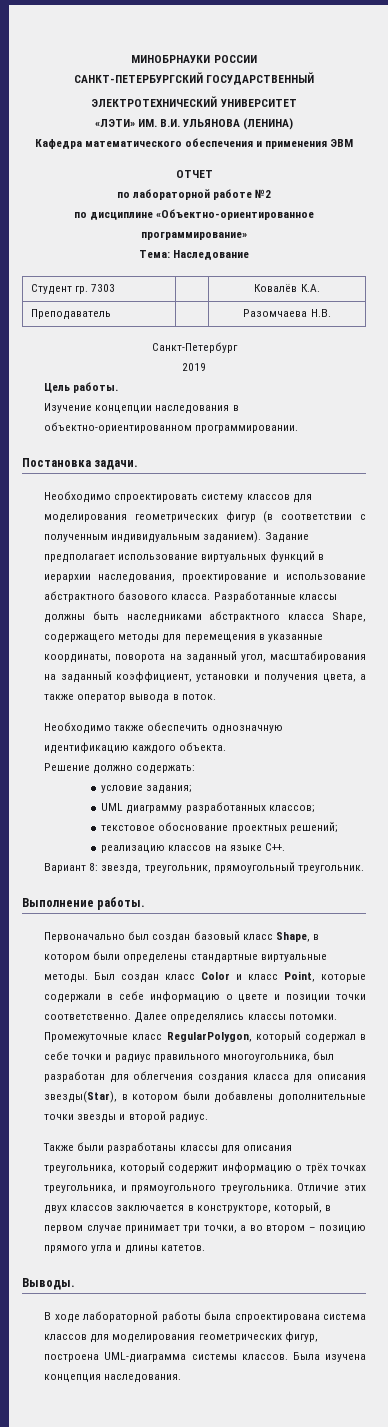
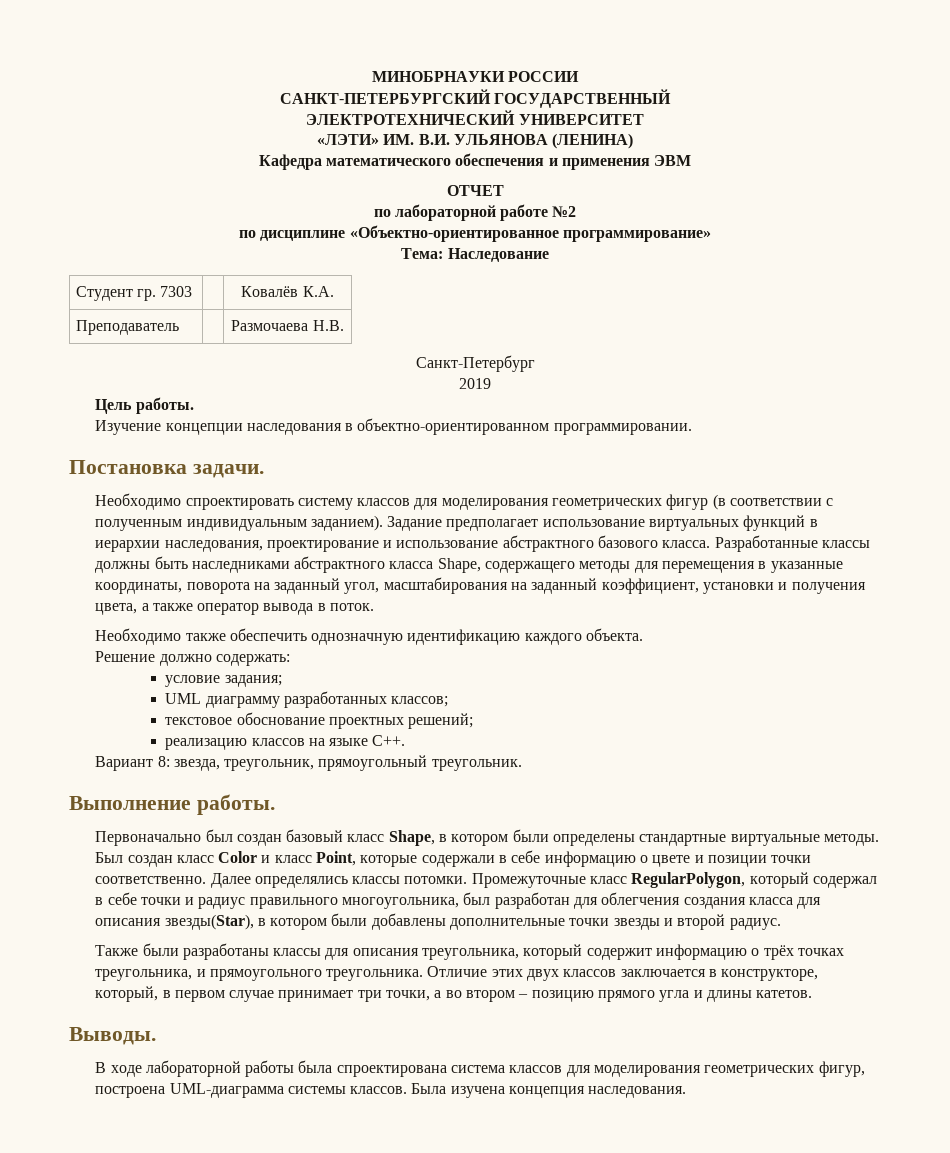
[243,309,308,317] Разомчаева -> [231,320,309,331] Размочаева

